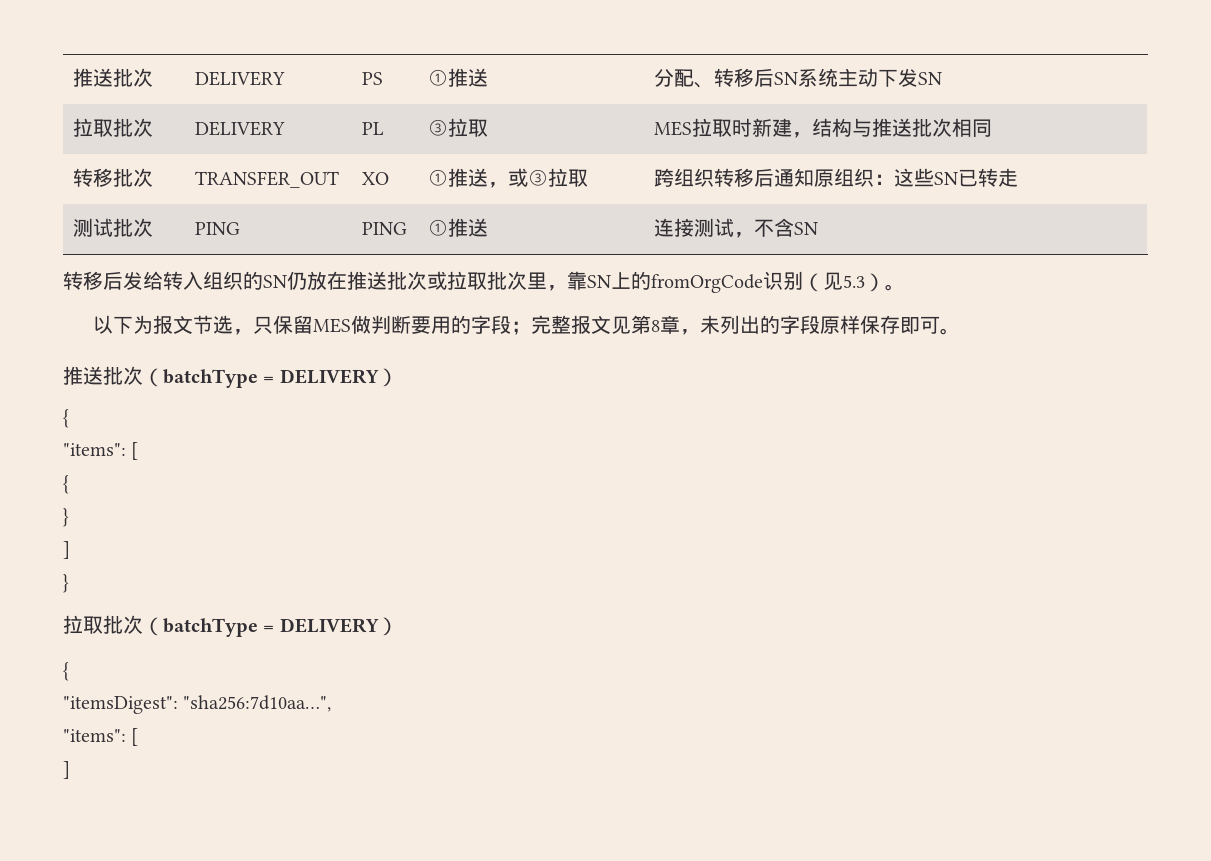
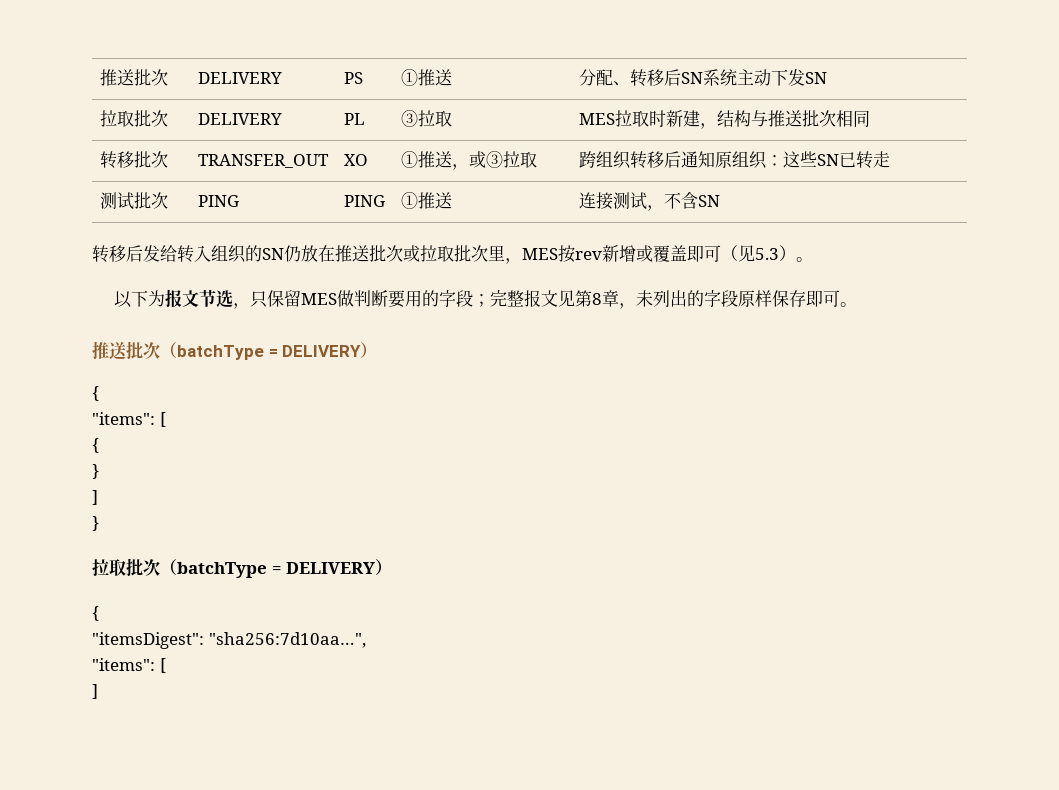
[567,271,803,293] 靠SN上的fromOrgCode识别 -> [522,245,721,263] MES按rev新增或覆盖即可

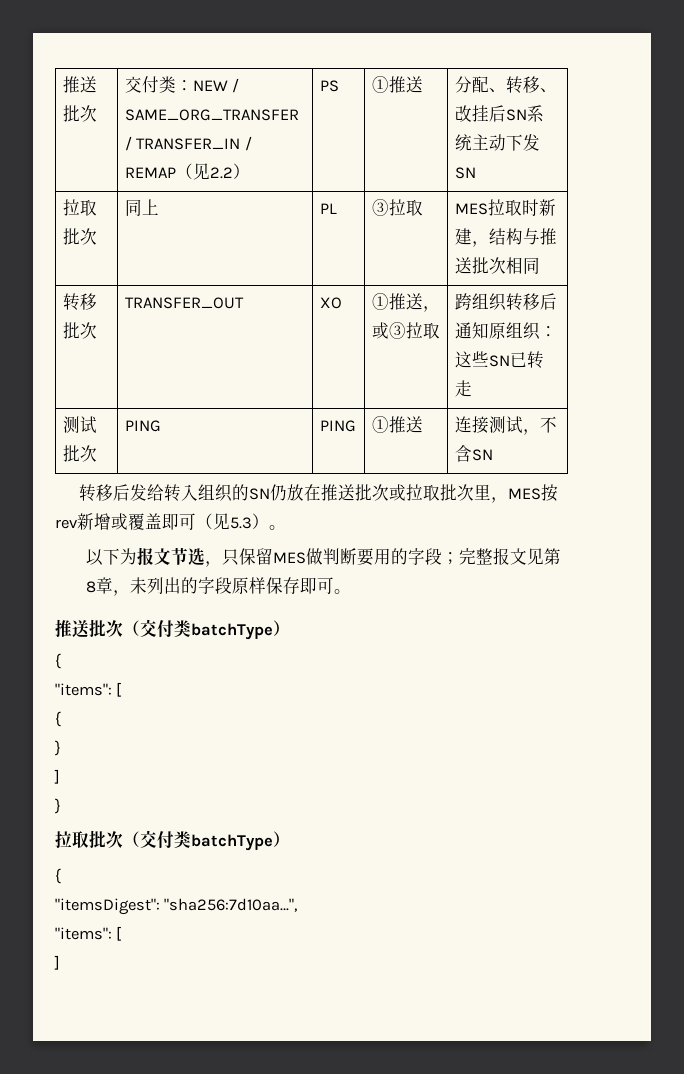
[197,72,282,84] DELIVERY -> [124,76,240,93] [124,109,299,121] [124,136,252,151] [124,163,250,180] 交付类：NEW / SAME_ORG_TRANSFER / TRANSFER_IN / REMAP（见2.2）
(664, 77) none -> [539,88,557,93] [454,105,489,122] 、改挂
[197,113,282,125] DELIVERY -> [124,199,159,216] 同上
[177,345,362,360] batchType = DELIVERY -> [140,619,273,640] 交付类batchType
[177,562,376,578] batchType = DELIVERY -> [140,830,273,851] 交付类batchType

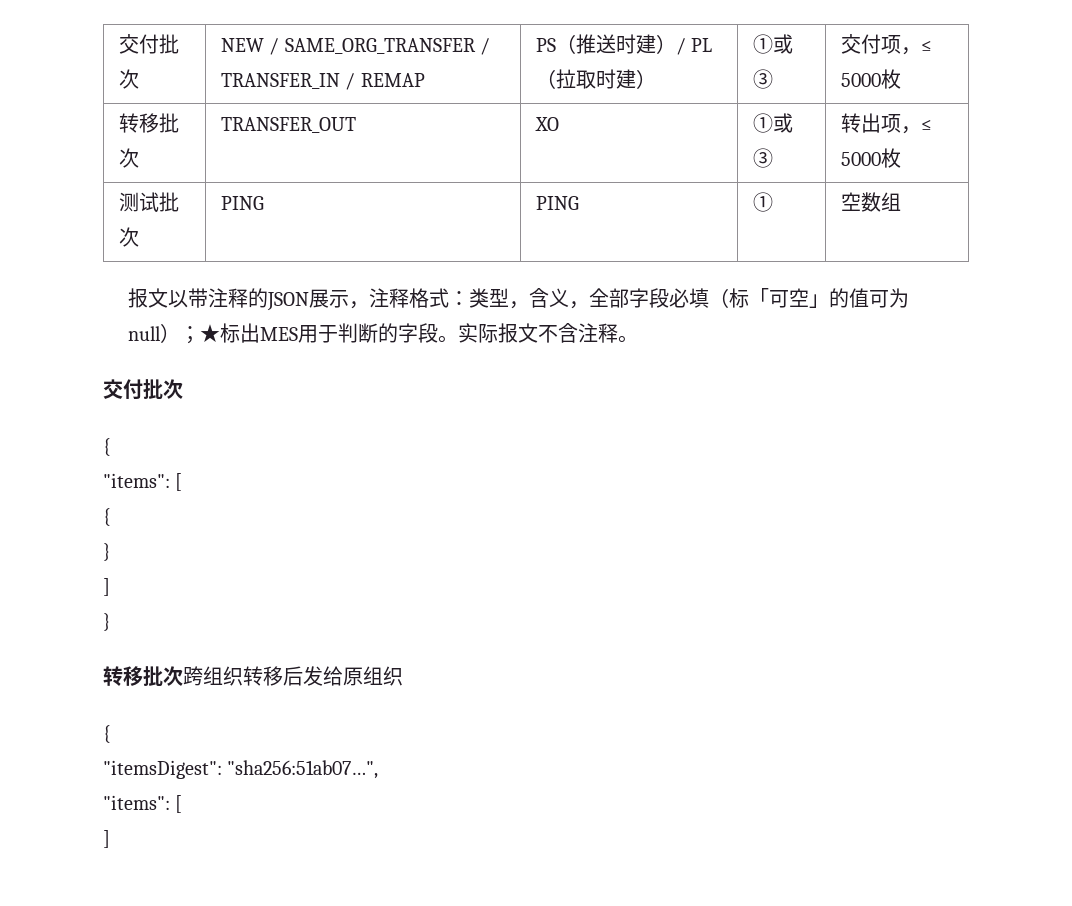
[62,76,97,93] [62,105,97,122] [124,76,193,93] 推送批次 | 交付类： -> [118,34,179,54] [118,69,139,89] 交付批次 |
[175,163,250,180] （见2.2） -> (425, 80) none
[371,76,423,93] [454,76,557,94] [454,105,544,122] [454,134,540,151] [454,167,476,179] [62,199,97,216] [62,228,97,245] [124,199,159,216] [319,203,337,214] [371,199,423,216] [454,199,556,216] [454,228,557,247] [454,257,540,274] | ①推送 | 分配、转移、改挂后SN系统主动下发SN // 拉取批次 | 同上 | PL | ③拉取 | MES拉取时新建，结构与推送批次相同 -> [555,34,713,55] [535,69,656,89] [752,34,793,54] [752,69,773,89] [840,34,932,55] [840,69,901,89] （推送时建）/ PL（拉取时建） | ①或③ | 交付项，≤ 5000枚
[388,293,440,312] [371,322,440,339] [454,293,557,311] [454,322,557,340] [454,351,544,369] [454,380,472,397] 推送，或③拉取 | 跨组织转移后通知原组织：这些SN已转走 -> [772,113,793,133] [752,148,773,168] [840,113,932,134] [840,148,901,168] 或③ | 转出项，≤ 5000枚
[388,416,423,433] [454,416,557,435] [454,445,493,462] [78,484,558,503] [55,513,286,530] [86,547,562,567] [86,577,352,596] [55,619,290,640] 推送 | 连接测试，不含SN // 转移后发给转入组织的SN仍放在推送批次或拉取批次里，MES按rev新增或覆盖即可（见5.3）。 // 以下为报文节选，只保留MES做判断要用的字段；完整报文见第8章，未列出的字段原样保存即可。 // 推送批次（交付类batchType） -> [840,192,901,212] [127,288,909,311] [127,323,638,344] [103,379,183,400] | 空数组 // 报文以带注释的JSON展示，注释格式：类型，含义，全部字段必填（标「可空」的值可为null）；★标出MES用于判断的字段。实际报文不含注释。 // 交付批次
[55,830,290,851] 拉取批次（交付类batchType） -> [103,666,403,686] 转移批次跨组织转移后发给原组织
[164,898,298,912] "sha256:7d10aa…", -> [227,760,379,779] "sha256:51ab07…",

